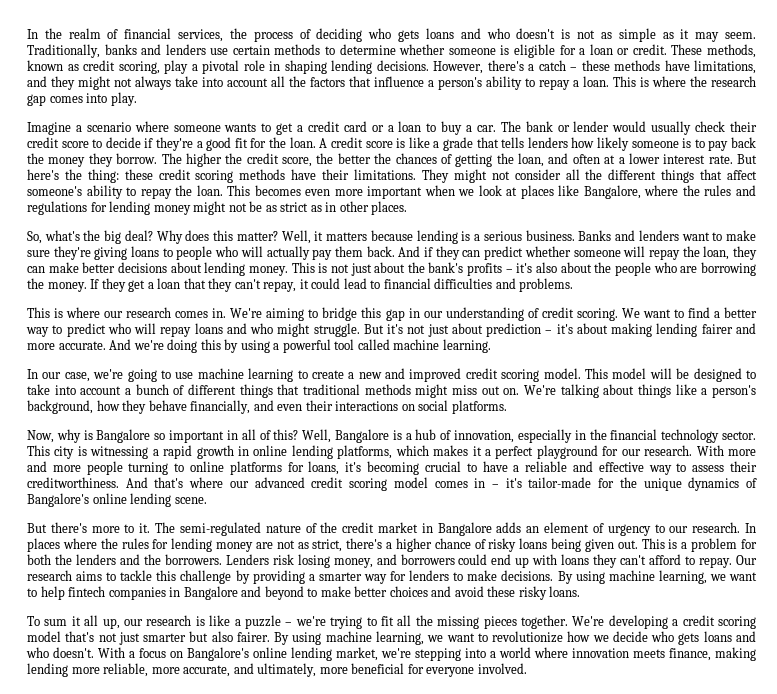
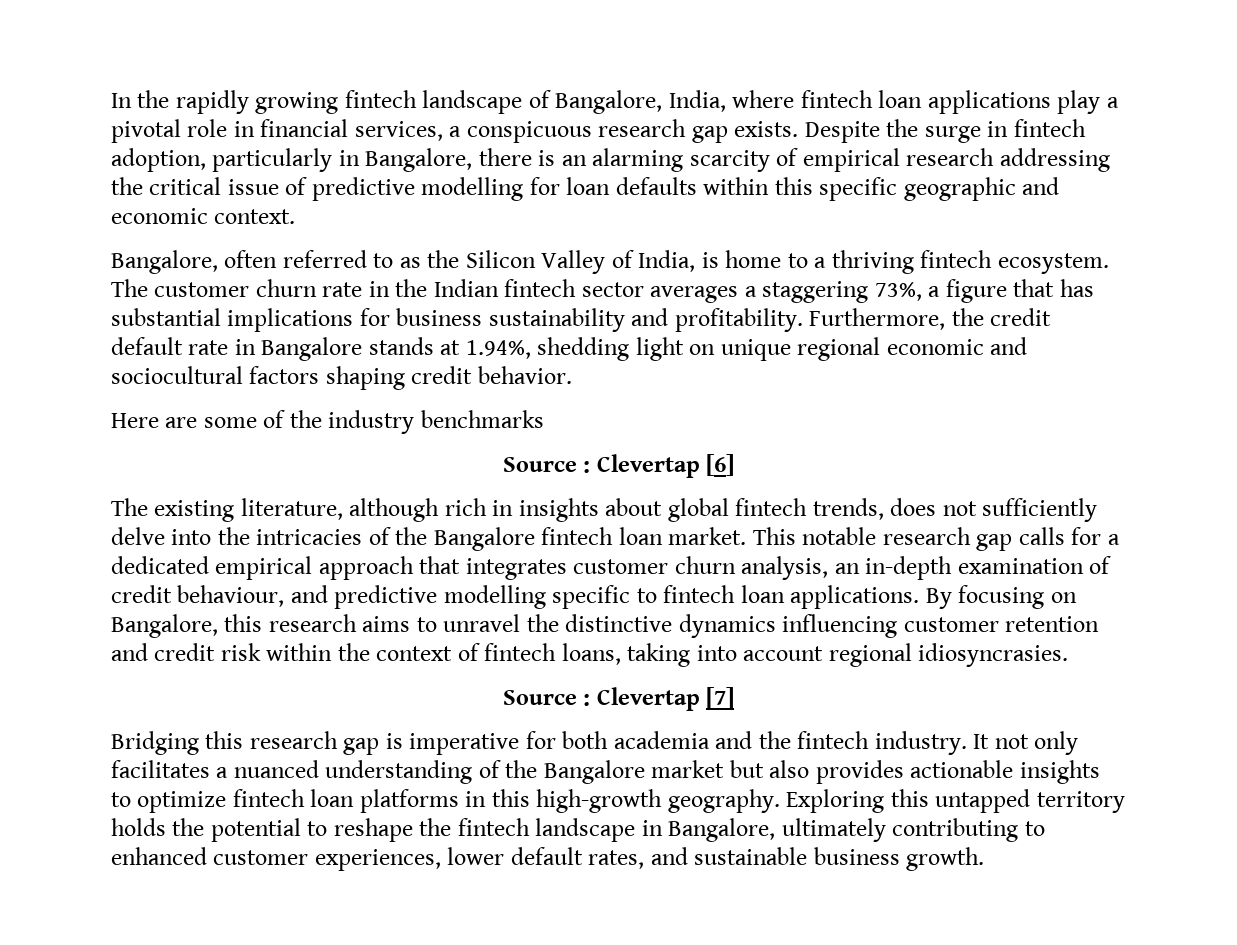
[68,28,757,42] [27,44,756,58] [27,60,160,74] realm of financial services, the process of deciding who gets loans and who doesn't is not as simple as it may seem. Traditionally, banks and lenders use certain methods to determine whether someone is eligible for a loan or credit. These methods, known as credit scoring, -> [175,90,1051,114] rapidly growing fintech landscape of Bangalore, India, where fintech loan applications
[284,60,756,74] [27,76,756,90] [27,92,137,106] [27,121,757,135] [27,137,756,151] [27,153,757,167] [27,169,757,183] [27,185,756,199] [27,201,408,215] [27,230,757,244] [27,246,757,260] [27,262,757,276] [27,278,574,292] [27,307,757,321] [26,323,756,337] [27,339,491,353] [27,368,757,382] [27,384,756,398] [27,400,507,414] [27,429,757,443] [27,445,757,459] [27,461,758,475] [27,477,757,491] [27,493,207,507] [27,522,757,536] [27,538,757,552] [27,554,758,568] [27,570,757,584] [27,586,581,600] [27,615,756,629] [27,631,756,645] [26,647,756,661] [27,663,527,677] shaping lending decisions. However, there's a catch – these methods have limitations, and they might not always take into account all the factors that influence a person's ability to repay a loan. This is where the research gap comes into play. // Imagine a scenario where someone wants to get a credit card or a loan to buy a car. The bank or lender would usually check their credit score to decide if they're a good fit for the loan. A credit score is like a grade that tells lenders how likely someone is to pay back the money they borrow. The higher the credit score, the better the chances of getting the loan, and often at a lower interest rate. But here's the thing: these credit scoring methods have their limitations. They might not consider all the different things that affect someone's ability to repay the loan. This becomes even more important when we look at places like Bangalore, where the rules and regulations for lending money might not be as strict as in other places. // So, what's the big deal? Why does this matter? Well, it matters because lending is a serious business. Banks and lenders want to make sure they're giving loans to people who will actually pay them back. And if they can predict whether someone will repay the loan, they can make better decisions about lending money. This is not just about the bank's profits – it's also about the people who are borrowing the money. If they get a loan that they can't repay, it could lead to financial difficulties and problems. // This is where our research comes in. We're aiming to bridge this gap in our understanding of credit scoring. We want to find a better way to predict who will repay loans and who might struggle. But it's not just about prediction – it's about making lending fairer and more accurate. And we're doing this by using a powerful tool called machine learning. // In our case, we're going to use machine learning to create a new and improved credit scoring model. This model will be designed to take into account a bunch of different things that traditional methods might miss out on. We're talking about things like a person's background, how they behave financially, and even their interactions on social platforms. // Now, why is Bangalore so important in all of this? Well, Bangalore is a hub of innovation, especially in the financial technology sector. This city is witnessing a rapid growth in online lending platforms, which makes it a perfect playground for our research. With more and more people turning to online platforms for loans, it's becoming crucial to have a reliable and effective way to assess their creditworthiness. And that's where our advanced credit scoring model comes in – it's tailor-made for the unique dynamics of Bangalore's online lending scene. // But there's more to it. The semi-regulated nature of the credit market in Bangalore adds an element of urgency to our research. In places where the rules for lending money are not as strict, there's a higher chance of risky loans being given out. This is a problem for both the lenders and the borrowers. Lenders risk losing money, and borrowers could end up with loans they can't afford to repay. Our research aims to tackle this challenge by providing a smarter way for lenders to make decisions. By using machine learning, we want to help fintech companies in Bangalore and beyond to make better choices and avoid these risky loans. // To sum it all up, our research is like a puzzle – we're trying to fit all the missing pieces together. We're developing a credit scoring model that's not just smarter but also fairer. By using machine learning, we want to revolutionize how we decide who gets loans and who doesn't. With a focus on Bangalore's online lending market, we're stepping into a world where innovation meets finance, making lending more reliable, more accurate, and ultimately, more beneficial for everyone involved. -> [260,119,1086,143] [111,148,1110,172] [111,177,1060,201] [111,208,296,224] [111,250,1109,274] [111,279,1094,303] [111,308,1052,332] [111,337,1028,361] [111,366,572,390] [111,410,544,434] [502,454,735,478] [111,498,1098,522] [111,527,1120,551] [111,556,1112,580] [111,585,1077,609] [111,614,1100,638] [111,643,1069,667] [502,687,735,711] [111,731,1079,755] [111,760,1100,784] [111,789,1125,813] [111,818,1045,842] [111,847,985,871] financial services, a conspicuous research gap exists. Despite the surge in fintech adoption, particularly in Bangalore, there is an alarming scarcity of empirical research addressing the critical issue of predictive modelling for loan defaults within this specific geographic and economic context. // Bangalore, often referred to as the Silicon Valley of India, is home to a thriving fintech ecosystem. The customer churn rate in the Indian fintech sector averages a staggering 73%, a figure that has substantial implications for business sustainability and profitability. Furthermore, the credit default rate in Bangalore stands at 1.94%, shedding light on unique regional economic and sociocultural factors shaping credit behavior. // Here are some of the industry benchmarks // Source : Clevertap [6] // The existing literature, although rich in insights about global fintech trends, does not sufficiently delve into the intricacies of the Bangalore fintech loan market. This notable research gap calls for a dedicated empirical approach that integrates customer churn analysis, an in-depth examination of credit behaviour, and predictive modelling specific to fintech loan applications. By focusing on Bangalore, this research aims to unravel the distinctive dynamics influencing customer retention and credit risk within the context of fintech loans, taking into account regional idiosyncrasies. // Source : Clevertap [7] // Bridging this research gap is imperative for both academia and the fintech industry. It not only facilitates a nuanced understanding of the Bangalore market but also provides actionable insights to optimize fintech loan platforms in this high-growth geography. Exploring this untapped territory holds the potential to reshape the fintech landscape in Bangalore, ultimately contributing to enhanced customer experiences, lower default rates, and sustainable business growth.

